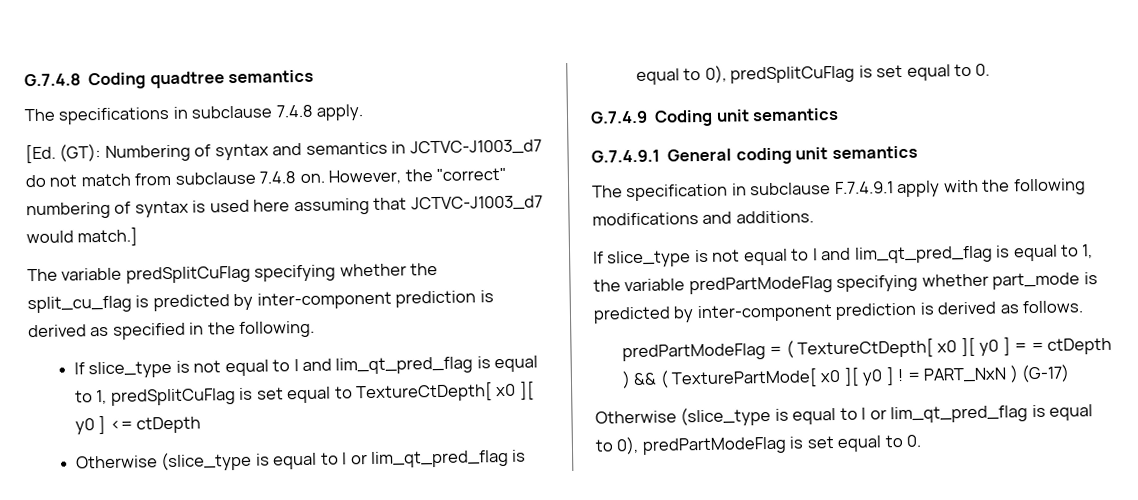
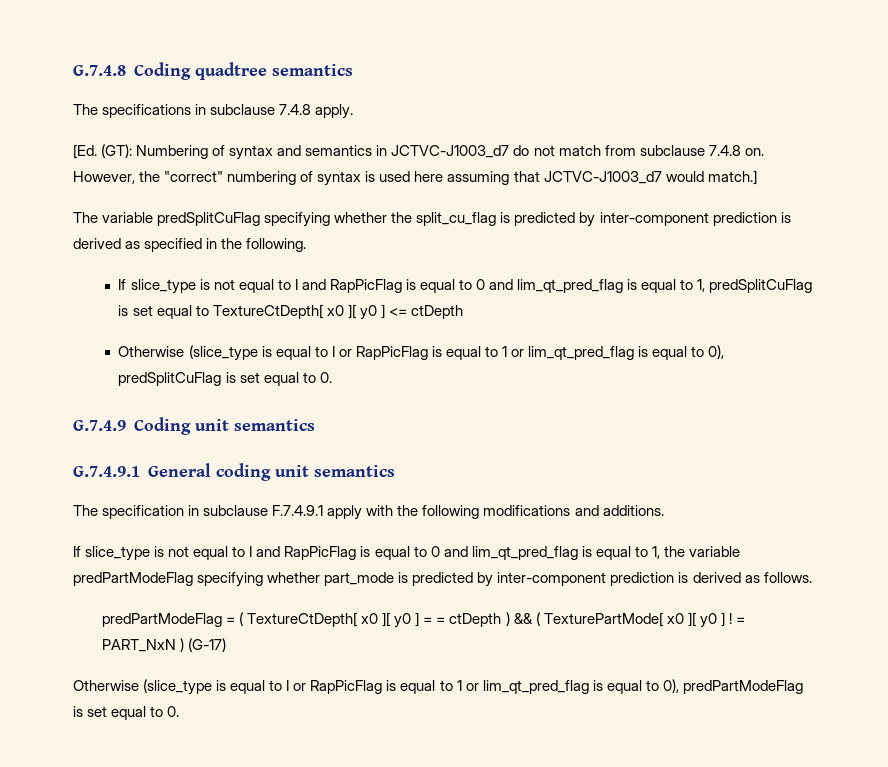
(332, 365) none -> [329,279,514,293] RapPicFlag is equal to 0 and
(368, 459) none -> [355,346,525,360] RapPicFlag is equal to 1 or
(852, 254) none -> [284,546,468,560] RapPicFlag is equal to 0 and
(887, 414) none -> [310,680,479,694] RapPicFlag is equal to 1 or

